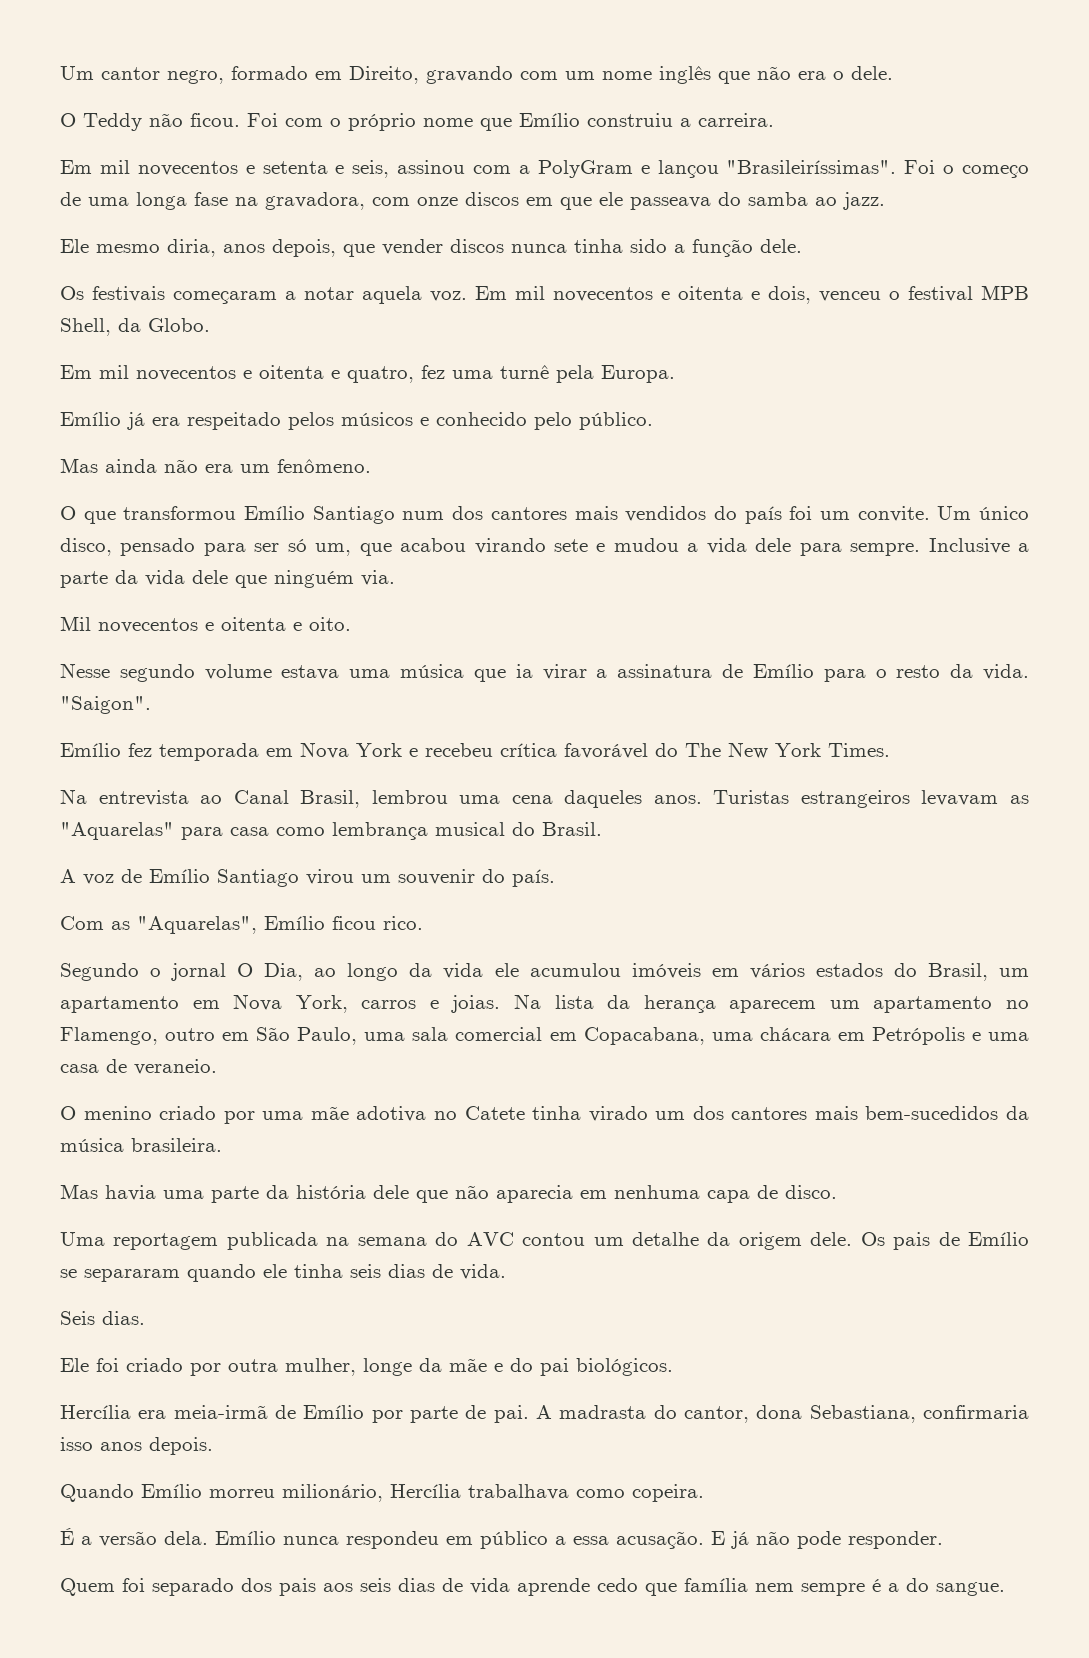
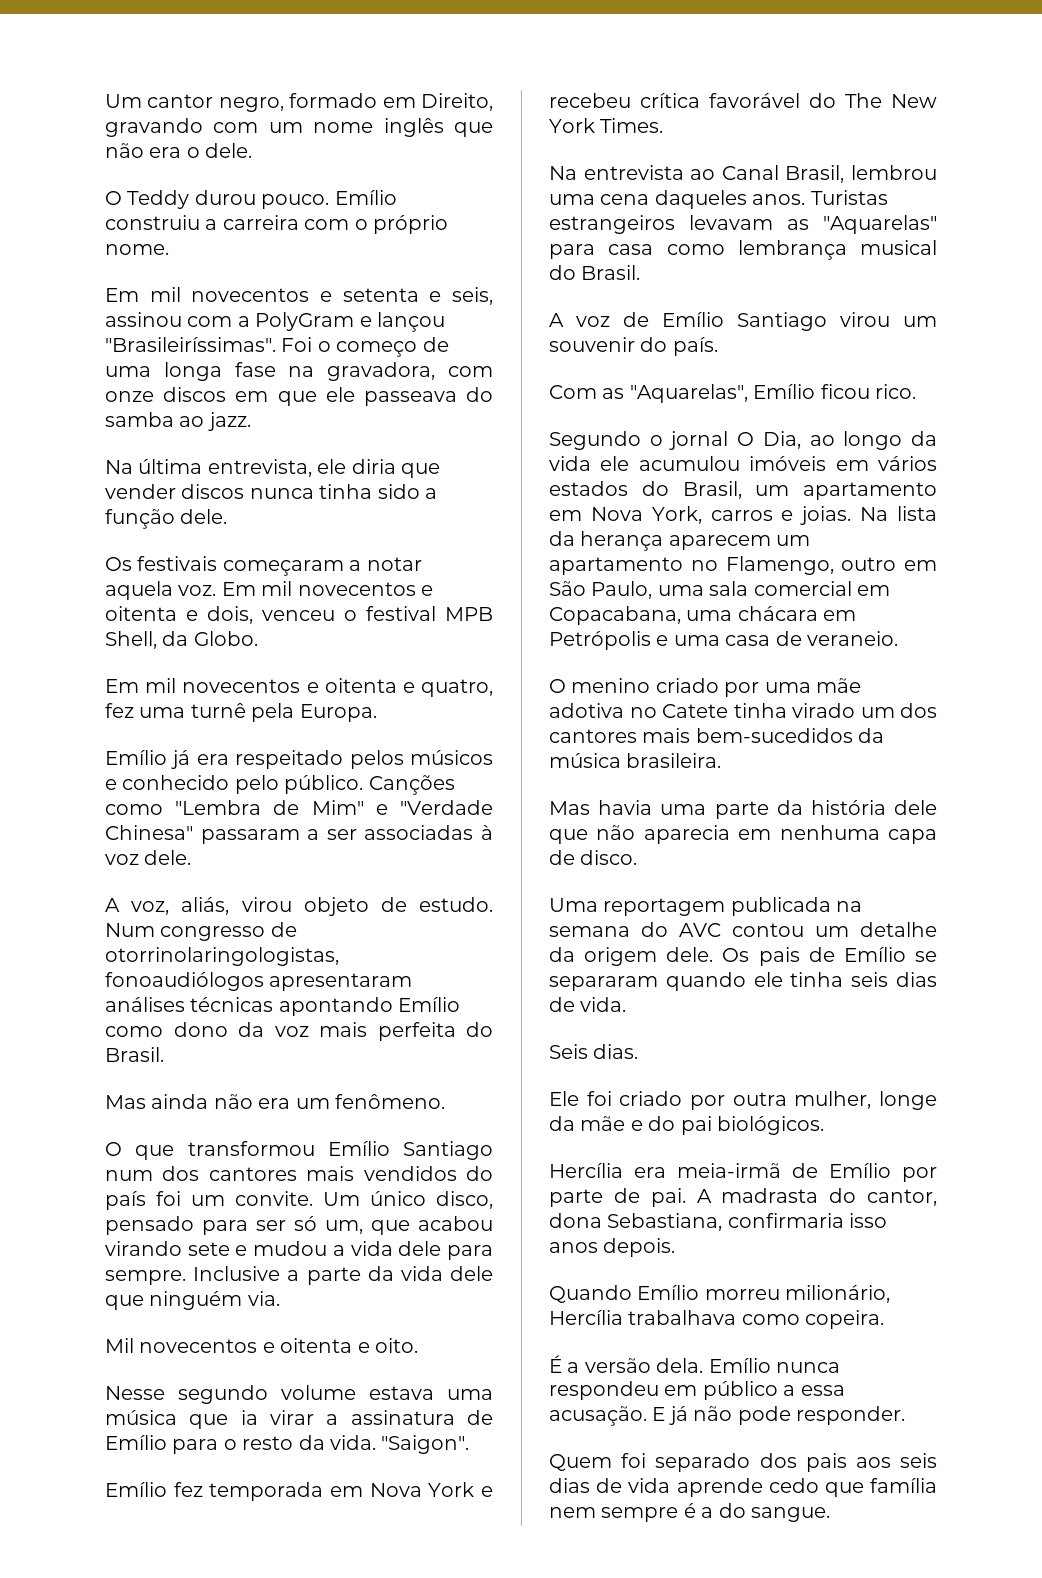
[149,113,774,131] não ficou. Foi com o próprio nome que Emílio construiu a carreira. -> [194,190,397,209] [105,215,448,234] [105,244,169,255] durou pouco. Emílio construiu a carreira com o próprio nome.
[60,239,336,257] Ele mesmo diria, anos depois, -> [105,459,396,477] Na última entrevista, ele diria
(653, 421) none -> [368,775,455,795] [105,800,493,815] [105,825,493,844] [105,850,192,865] [105,897,494,916] [105,922,297,941] [105,947,339,966] [105,972,413,991] [105,997,461,1016] [105,1022,493,1041] [105,1047,164,1062] Canções como "Lembra de Mim" e "Verdade Chinesa" passaram a ser associadas à voz dele. // A voz, aliás, virou objeto de estudo. Num congresso de otorrinolaringologistas, fonoaudiólogos apresentaram análises técnicas apontando Emílio como dono da voz mais perfeita do Brasil.

